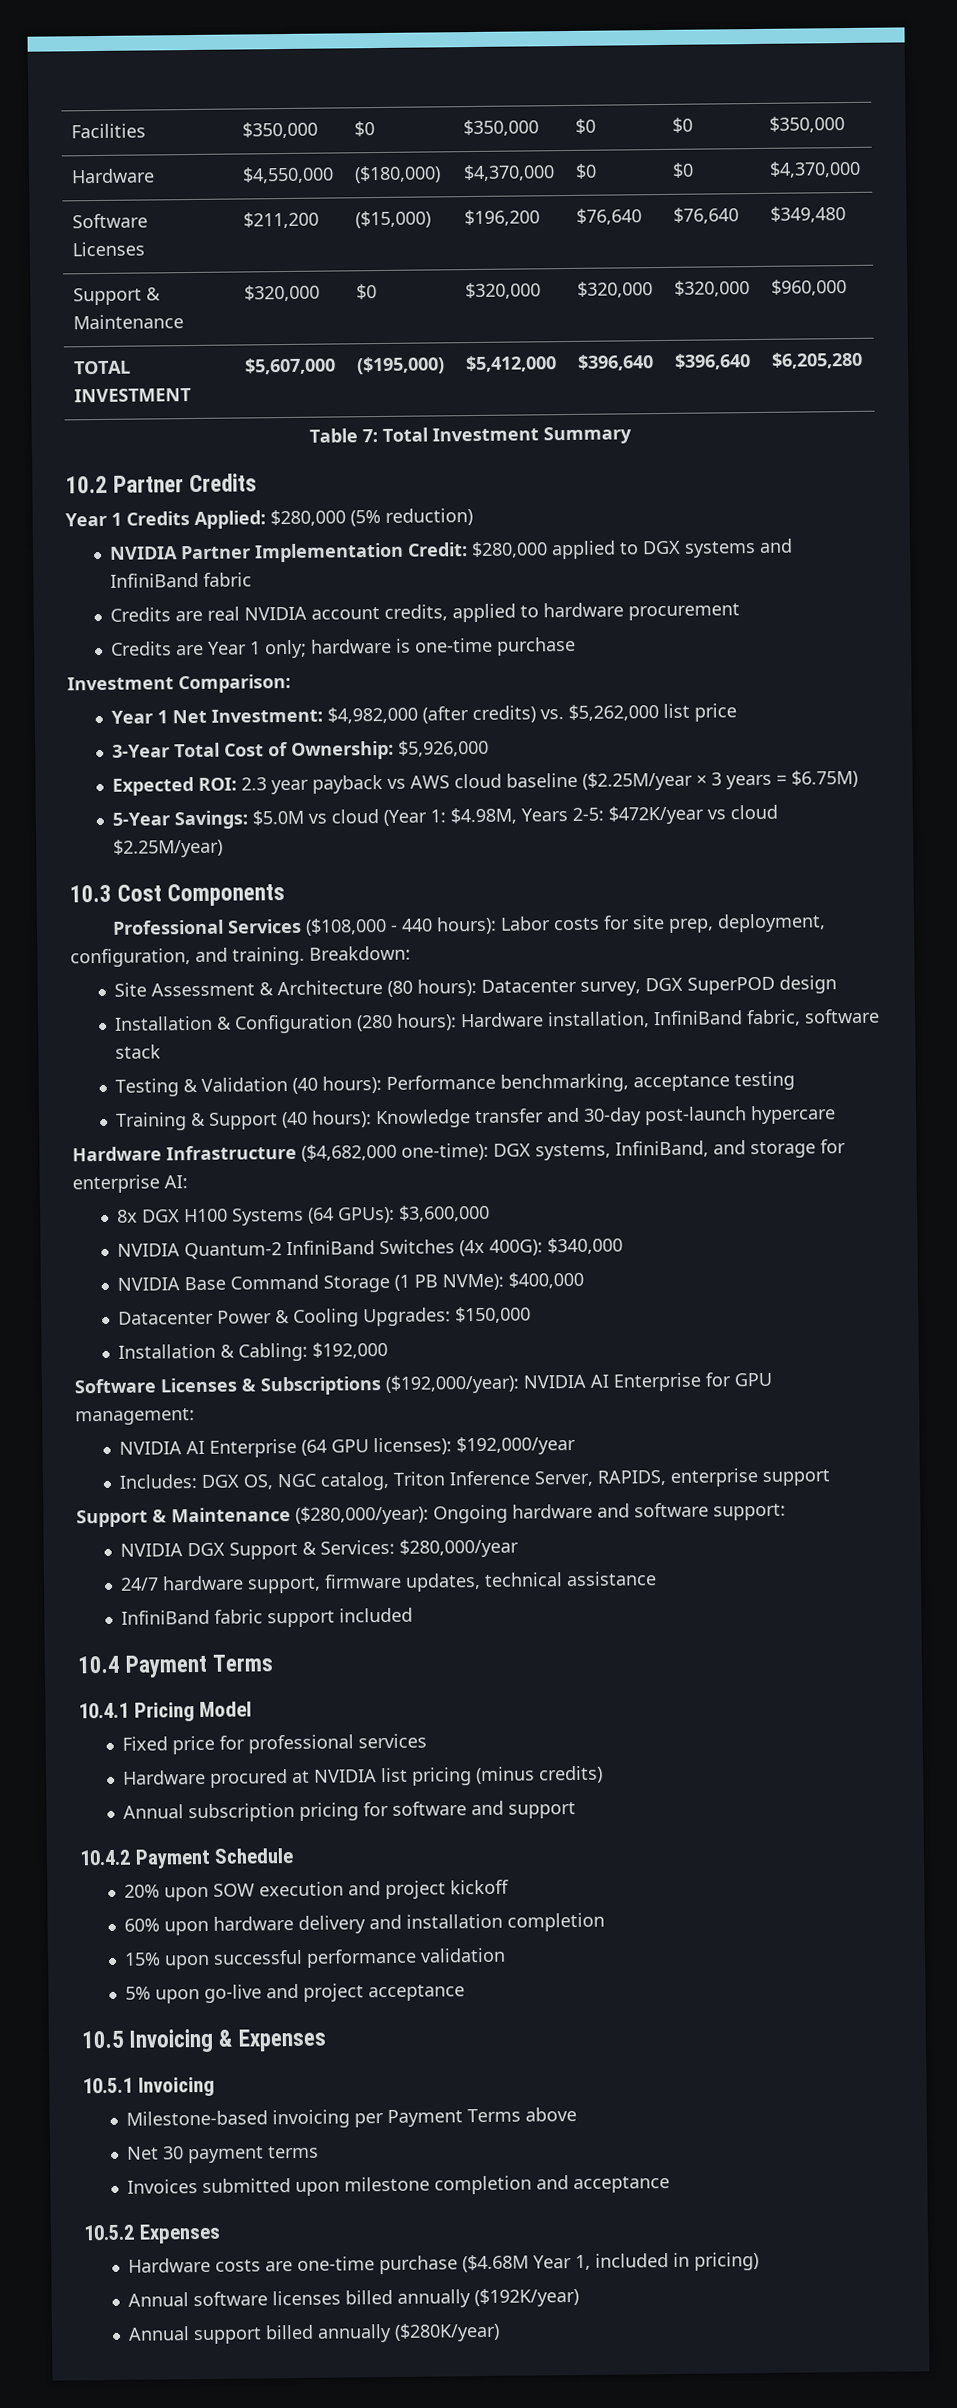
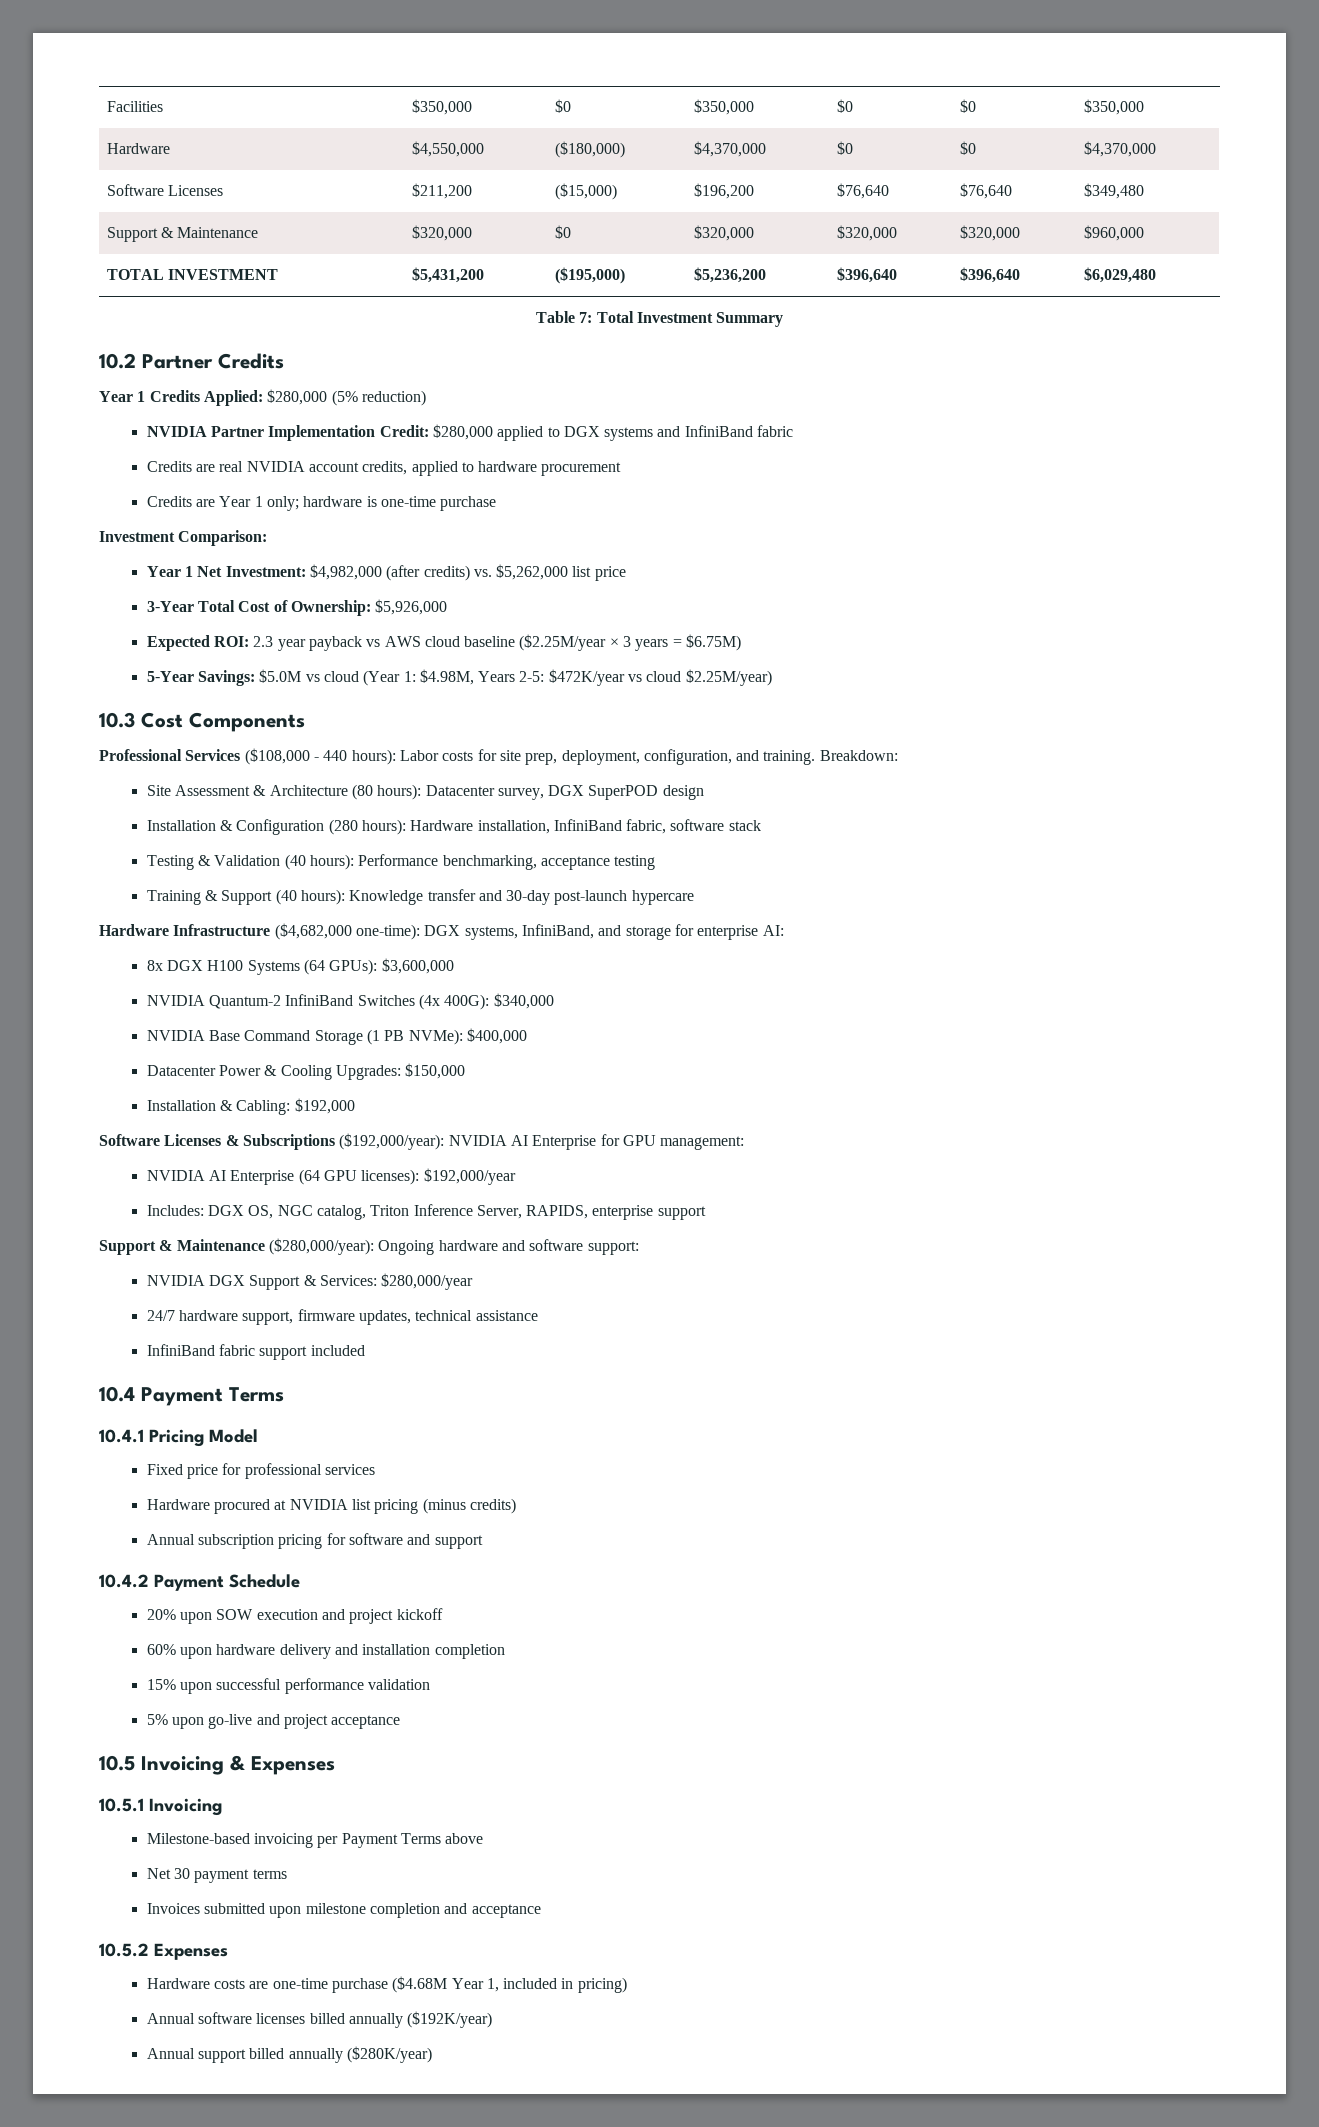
[244,357,337,375] $5,607,000 -> [411,267,484,283] $5,431,200
[465,355,558,373] $5,412,000 -> [693,267,766,283] $5,236,200
[771,351,864,369] $6,205,280 -> [1083,267,1156,283] $6,029,480

